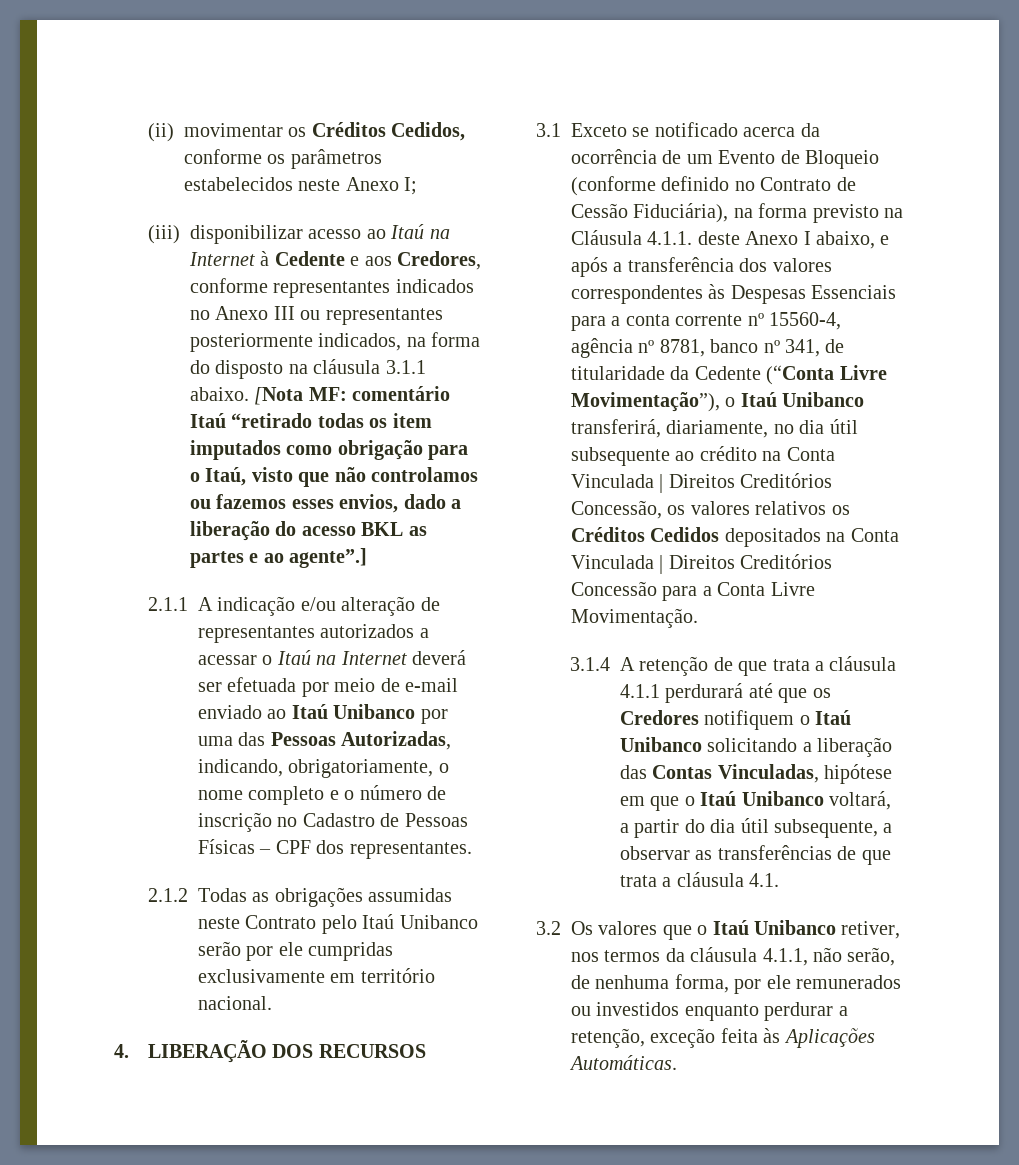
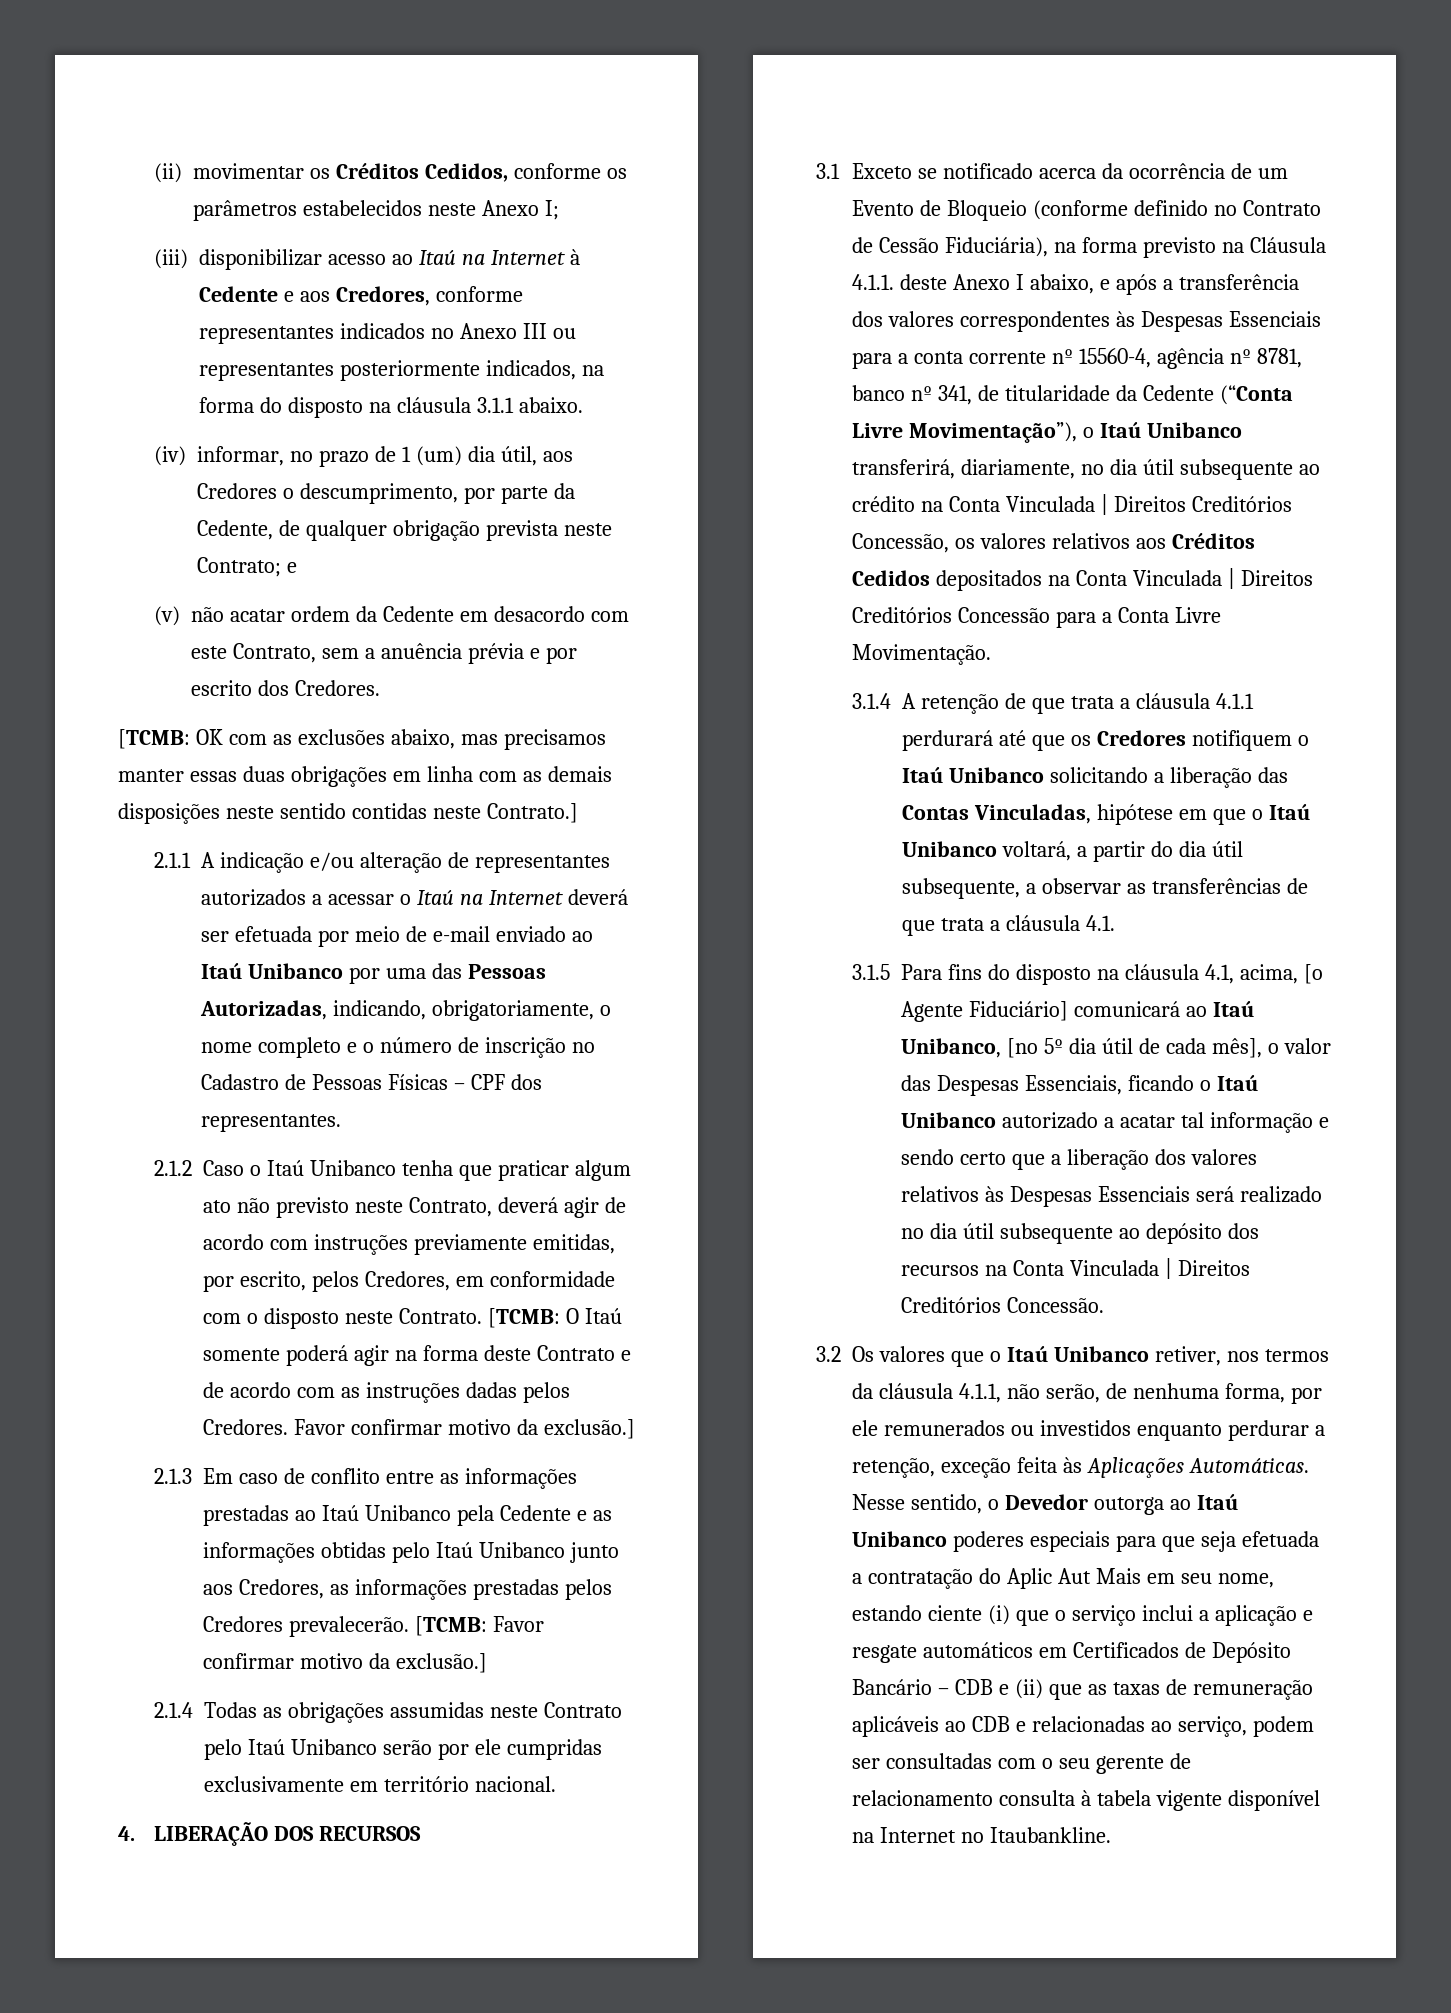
[254,386,451,405] [190,413,432,428] [190,440,469,460] [190,467,479,487] [190,494,462,513] [190,521,427,541] [190,548,368,568] [Nota MF: comentário Itaú “retirado todas os item imputados como obrigação para o Itaú, visto que não controlamos ou fazemos esses envios, dado a liberação do acesso BKL as partes e ao agente”.] -> [154,446,573,467] [197,483,575,504] [197,520,612,541] [197,557,298,577] [154,606,629,626] [191,643,577,664] [191,680,381,696] [118,729,606,750] [118,766,612,787] [118,803,578,824] // (iv) informar, no prazo de 1 (um) dia útil, aos Credores o descumprimento, por parte da Cedente, de qualquer obrigação prevista neste Contrato; e // (v) não acatar ordem da Cedente em desacordo com este Contrato, sem a anuência prévia e por escrito dos Credores. // [TCMB: OK com as exclusões abaixo, mas precisamos manter essas duas obrigações em linha com as demais disposições neste sentido contidas neste Contrato.]
(189, 895) none -> [203,1160,631,1181] [203,1197,626,1218] [203,1234,616,1255] [203,1271,615,1292] [203,1308,622,1329] [203,1345,631,1366] [203,1382,570,1403] [203,1419,635,1439] [154,1468,577,1489] [203,1505,612,1526] [203,1542,619,1563] [203,1579,612,1600] [203,1616,545,1637] [203,1653,488,1673] [154,1702,194,1718] Caso o Itaú Unibanco tenha que praticar algum ato não previsto neste Contrato, deverá agir de acordo com instruções previamente emitidas, por escrito, pelos Credores, em conformidade com o disposto neste Contrato. [TCMB: O Itaú somente poderá agir na forma deste Contrato e de acordo com as instruções dadas pelos Credores. Favor confirmar motivo da exclusão.] // 2.1.3 Em caso de conflito entre as informações prestadas ao Itaú Unibanco pela Cedente e as informações obtidas pelo Itaú Unibanco junto aos Credores, as informações prestadas pelos Credores prevalecerão. [TCMB: Favor confirmar motivo da exclusão.] // 2.1.4
[831,505,850,515] os -> [1136,538,1167,549] aos
(780, 880) none -> [852,964,1323,985] [901,1001,1255,1022] [901,1038,1331,1058] [901,1075,1258,1096] [901,1112,1329,1133] [901,1149,1257,1170] [901,1186,1322,1207] [901,1223,1259,1244] [901,1258,1250,1279] [901,1297,1105,1313] // 3.1.5 Para fins do disposto na cláusula 4.1, acima, [o Agente Fiduciário] comunicará ao Itaú Unibanco, [no 5º dia útil de cada mês], o valor das Despesas Essenciais, ficando o Itaú Unibanco autorizado a acatar tal informação e sendo certo que a liberação dos valores relativos às Despesas Essenciais será realizado no dia útil subsequente ao depósito dos recursos na Conta Vinculada | Direitos Creditórios Concessão.
(677, 1062) none -> [852,1494,1238,1515] [852,1531,1319,1552] [852,1568,1274,1589] [852,1605,1313,1626] [852,1642,1291,1663] [852,1679,1313,1700] [852,1716,1314,1737] [852,1753,1191,1774] [852,1790,1320,1811] [852,1827,1112,1843] Nesse sentido, o Devedor outorga ao Itaú Unibanco poderes especiais para que seja efetuada a contratação do Aplic Aut Mais em seu nome, estando ciente (i) que o serviço inclui a aplicação e resgate automáticos em Certificados de Depósito Bancário – CDB e (ii) que as taxas de remuneração aplicáveis ao CDB e relacionadas ao serviço, podem ser consultadas com o seu gerente de relacionamento consulta à tabela vigente disponível na Internet no Itaubankline.

